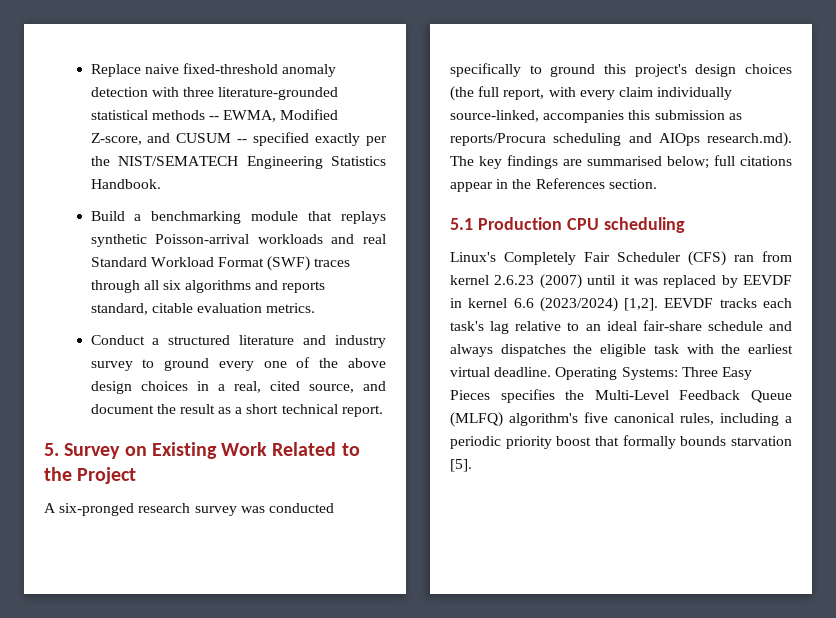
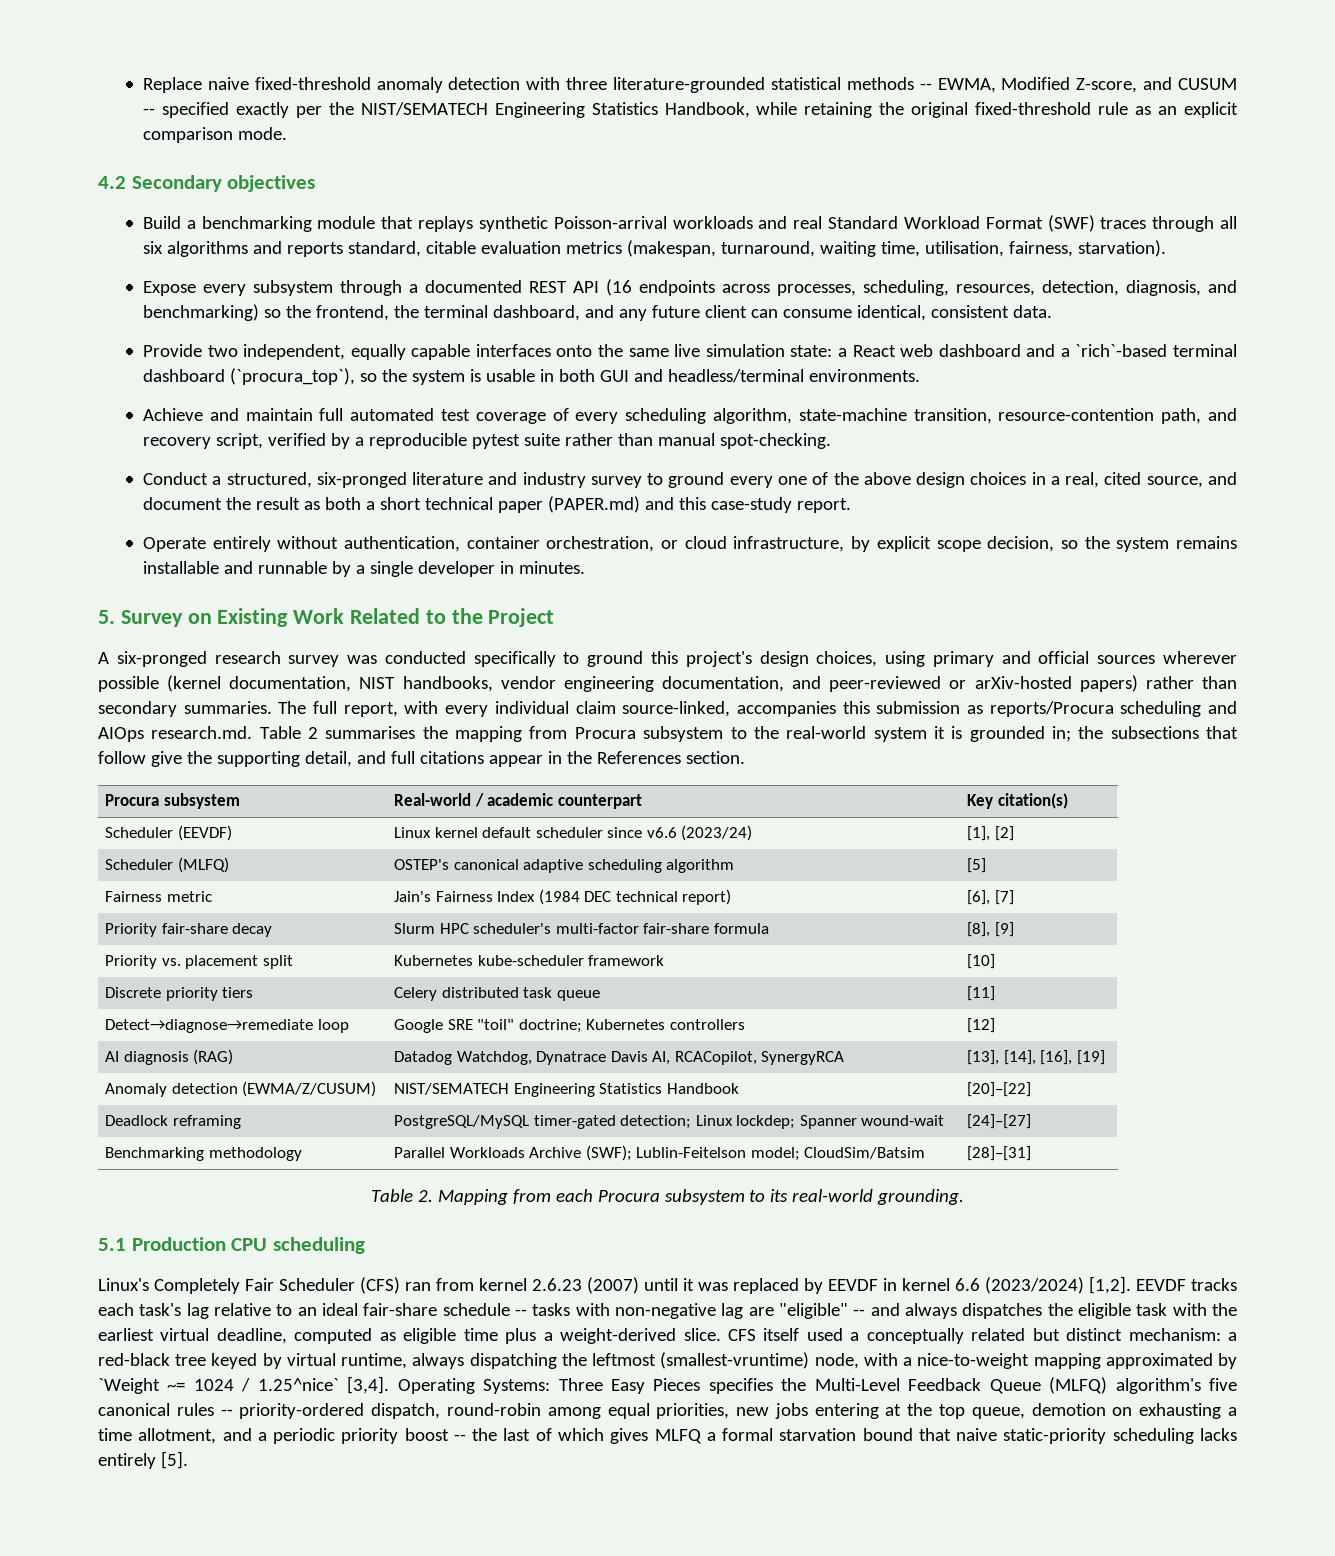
[90,179,161,189] Handbook. -> [664,102,1238,118] [142,127,287,143] [98,175,316,192] Handbook, while retaining the original fixed-threshold rule as an explicit comparison mode. // 4.2 Secondary objectives
[266,303,316,313] metrics. -> [565,240,1166,257] [142,279,1237,296] [142,304,1052,321] [142,344,1238,360] [142,368,920,385] [142,408,1237,424] [142,433,831,449] metrics (makespan, turnaround, waiting time, utilisation, fairness, starvation). // Expose every subsystem through a documented REST API (16 endpoints across processes, scheduling, resources, detection, diagnosis, and benchmarking) so the frontend, the terminal dashboard, and any future client can consume identical, consistent data. // Provide two independent, equally capable interfaces onto the same live simulation state: a React web dashboard and a `rich`-based terminal dashboard (`procura_top`), so the system is usable in both GUI and headless/terminal environments. // Achieve and maintain full automated test coverage of every scheduling algorithm, state-machine transition, resource-contention path, and recovery script, verified by a reproducible pytest suite rather than manual spot-checking.
[168,335,231,345] structured -> [226,472,407,488] structured, six-pronged
(232, 410) none -> [324,497,361,510] both
[341,405,383,417] report. -> [497,496,851,513] [142,536,1237,552] [142,561,585,577] paper (PAPER.md) and this case-study report. // Operate entirely without authentication, container orchestration, or cloud infrastructure, by explicit scope decision, so the system remains installable and runnable by a single developer in minutes.
[745,64,792,74] [450,86,474,101] choices (the -> [816,651,1238,667] [98,675,1237,692] [98,701,307,717] choices, using primary and official sources wherever possible (kernel documentation, NIST handbooks, vendor engineering documentation, and peer-reviewed or arXiv-hosted papers) rather than secondary summaries. The
[618,87,733,100] claim individually -> [494,701,616,714] individual claim
[707,132,792,147] [450,155,709,169] research.md). The key findings are summarised below; -> [151,726,1239,742] [98,751,386,767] research.md. Table 2 summarises the mapping from Procura subsystem to the real-world system it is grounded in; the subsections that follow give the supporting detail, and
(657, 184) none -> [105,793,240,809] [394,793,642,809] [967,793,1068,809] [105,825,232,841] [394,825,753,841] [967,826,1014,841] [105,857,229,873] [394,859,735,873] [967,858,987,873] [105,891,212,902] [394,889,732,905] [967,890,1014,905] [105,923,273,937] [394,923,769,934] [967,922,1014,937] [105,955,293,969] [394,955,665,966] [967,954,996,969] [105,987,254,1001] [394,987,600,1001] [967,986,996,1001] [105,1019,349,1033] [394,1019,745,1033] [967,1018,996,1033] [105,1049,234,1065] [394,1051,845,1065] [967,1050,1105,1065] [105,1081,377,1097] [394,1083,739,1097] [967,1082,1032,1097] [105,1115,241,1129] [394,1115,945,1129] [967,1114,1032,1129] [105,1147,302,1161] [394,1145,926,1161] [967,1146,1032,1161] [370,1189,965,1205] // Procura subsystem | Real-world / academic counterpart | Key citation(s) // Scheduler (EEVDF) | Linux kernel default scheduler since v6.6 (2023/24) | [1], [2] // Scheduler (MLFQ) | OSTEP's canonical adaptive scheduling algorithm | [5] // Fairness metric | Jain's Fairness Index (1984 DEC technical report) | [6], [7] // Priority fair-share decay | Slurm HPC scheduler's multi-factor fair-share formula | [8], [9] // Priority vs. placement split | Kubernetes kube-scheduler framework | [10] // Discrete priority tiers | Celery distributed task queue | [11] // Detect→diagnose→remediate loop | Google SRE "toil" doctrine; Kubernetes controllers | [12] // AI diagnosis (RAG) | Datadog Watchdog, Dynatrace Davis AI, RCACopilot, SynergyRCA | [13], [14], [16], [19] // Anomaly detection (EWMA/Z/CUSUM) | NIST/SEMATECH Engineering Statistics Handbook | [20]–[22] // Deadlock reframing | PostgreSQL/MySQL timer-gated detection; Linux lockdep; Spanner wound-wait | [24]–[27] // Benchmarking methodology | Parallel Workloads Archive (SWF); Lublin-Feitelson model; CloudSim/Batsim | [28]–[31] // Table 2. Mapping from each Procura subsystem to its real-world grounding.
(763, 326) none -> [514,1303,866,1319] -- tasks with non-negative lag are "eligible" --
[494,367,552,377] deadline. -> [216,1328,1238,1344] [98,1352,1238,1369] [98,1376,390,1394] deadline, computed as eligible time plus a weight-derived slice. CFS itself used a conceptually related but distinct mechanism: a red-black tree keyed by virtual runtime, always dispatching the leftmost (smallest-vruntime) node, with a nice-to-weight mapping approximated by `Weight ~= 1024 / 1.25^nice` [3,4].
[680,413,792,426] [450,435,792,449] rules, including a periodic priority boost that formally bounds starvation -> [176,1403,1237,1419] [98,1428,1237,1444] [98,1453,156,1469] rules -- priority-ordered dispatch, round-robin among equal priorities, new jobs entering at the top queue, demotion on exhausting a time allotment, and a periodic priority boost -- the last of which gives MLFQ a formal starvation bound that naive static-priority scheduling lacks entirely

